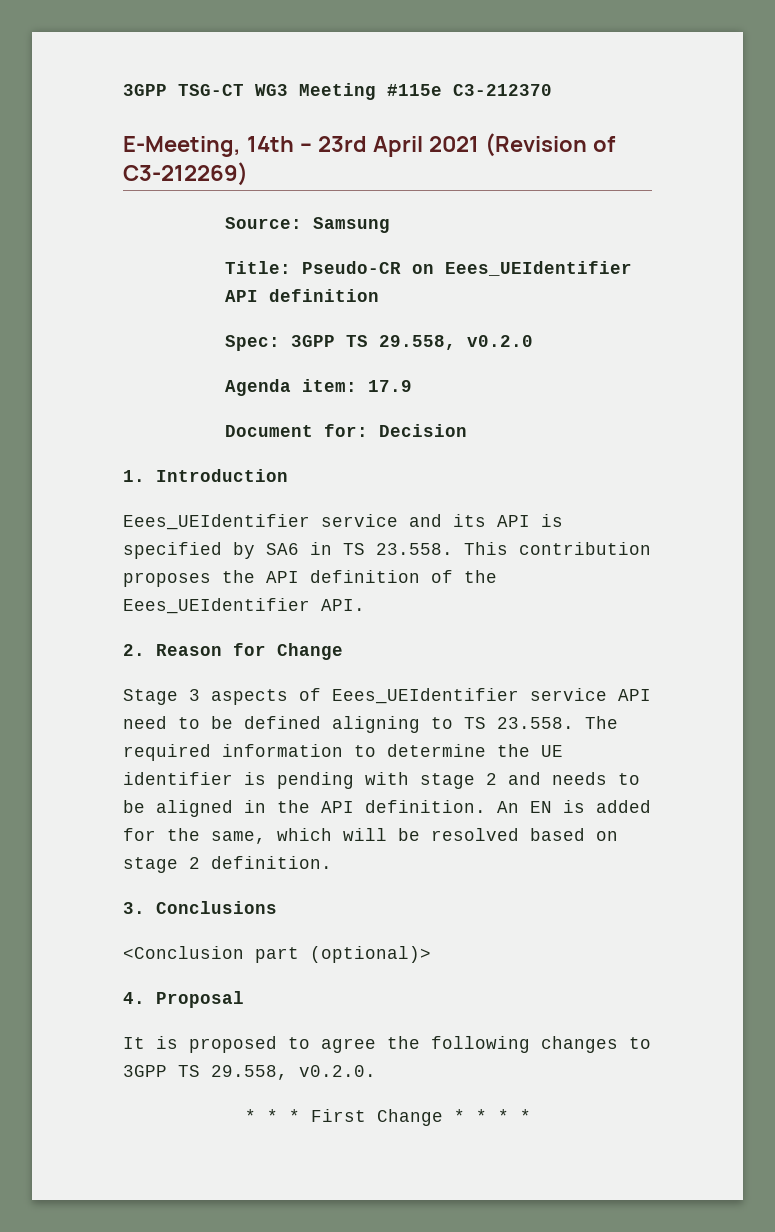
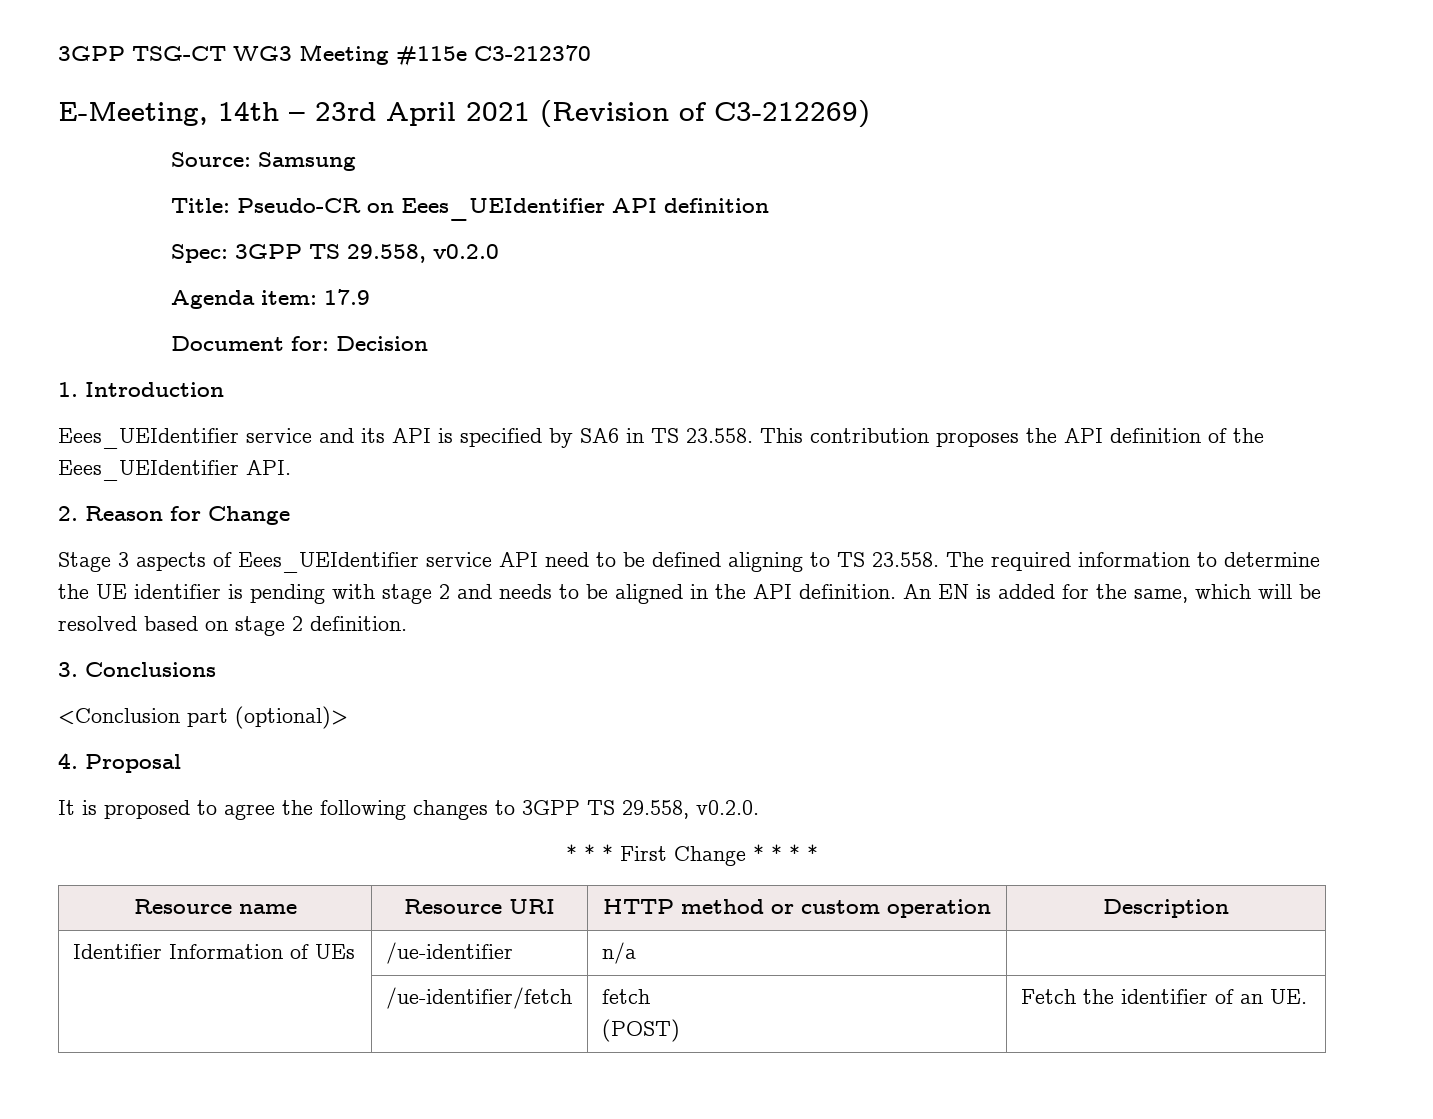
(531, 1115) none -> [133,899,297,914] [403,899,555,914] [603,899,991,918] [1103,899,1229,918] [72,944,355,959] [385,942,513,964] [601,942,636,964] [385,987,572,1009] [601,989,650,1004] [601,1019,680,1042] [1020,989,1307,1004] // Resource name | Resource URI | HTTP method or custom operation | Description // Identifier Information of UEs | /ue-identifier | n/a | // | /ue-identifier/fetch | fetch // (POST) | Fetch the identifier of an UE.

